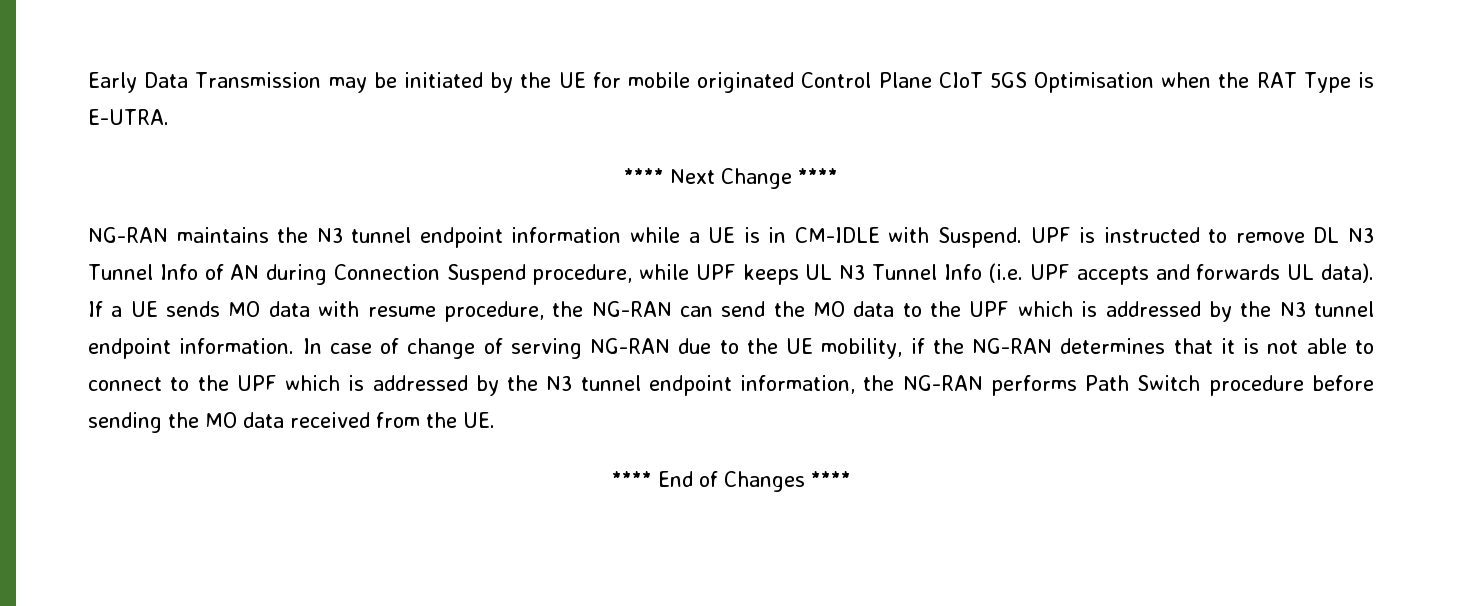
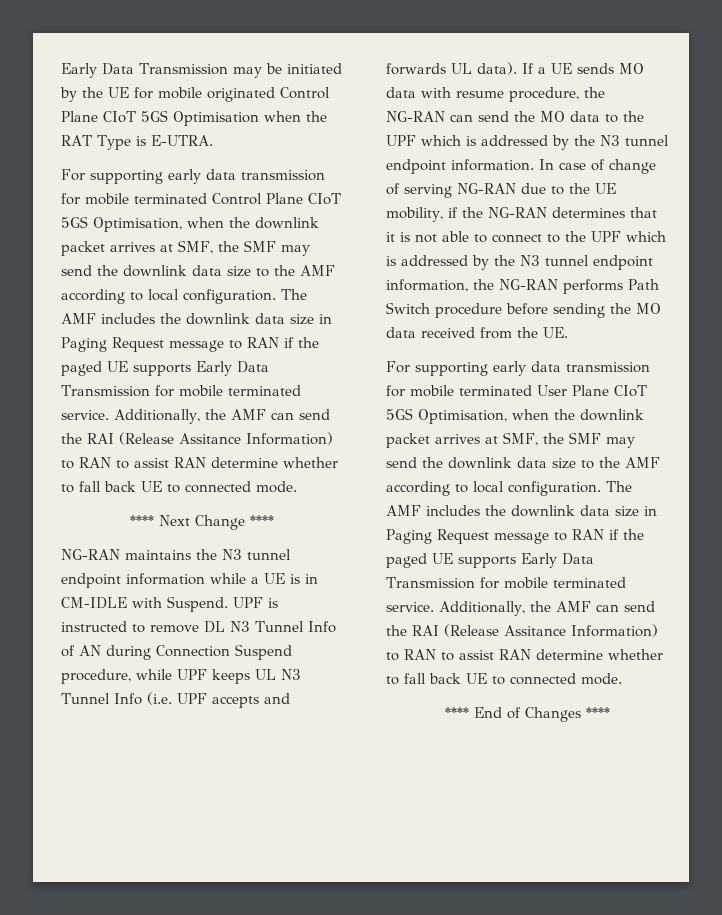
(169, 117) none -> [61,169,325,184] [61,193,341,205] [61,216,319,232] [61,240,310,256] [61,265,335,277] [61,289,307,304] [61,313,332,325] [61,337,319,352] [61,361,269,376] [61,385,301,397] [61,409,330,424] [61,432,333,445] [61,457,338,469] [61,481,297,493] // For supporting early data transmission for mobile terminated Control Plane CIoT 5GS Optimisation, when the downlink packet arrives at SMF, the SMF may send the downlink data size to the AMF according to local configuration. The AMF includes the downlink data size in Paging Request message to RAN if the paged UE supports Early Data Transmission for mobile terminated service. Additionally, the AMF can send the RAI (Release Assitance Information) to RAN to assist RAN determine whether to fall back UE to connected mode.
(495, 420) none -> [386,361,650,376] [386,385,647,397] [386,408,644,424] [386,432,635,448] [386,457,660,469] [386,481,632,496] [386,505,657,517] [386,529,644,544] [386,553,594,568] [386,577,626,589] [386,601,655,616] [386,624,658,637] [386,649,663,661] [386,673,622,685] // For supporting early data transmission for mobile terminated User Plane CIoT 5GS Optimisation, when the downlink packet arrives at SMF, the SMF may send the downlink data size to the AMF according to local configuration. The AMF includes the downlink data size in Paging Request message to RAN if the paged UE supports Early Data Transmission for mobile terminated service. Additionally, the AMF can send the RAI (Release Assitance Information) to RAN to assist RAN determine whether to fall back UE to connected mode.

